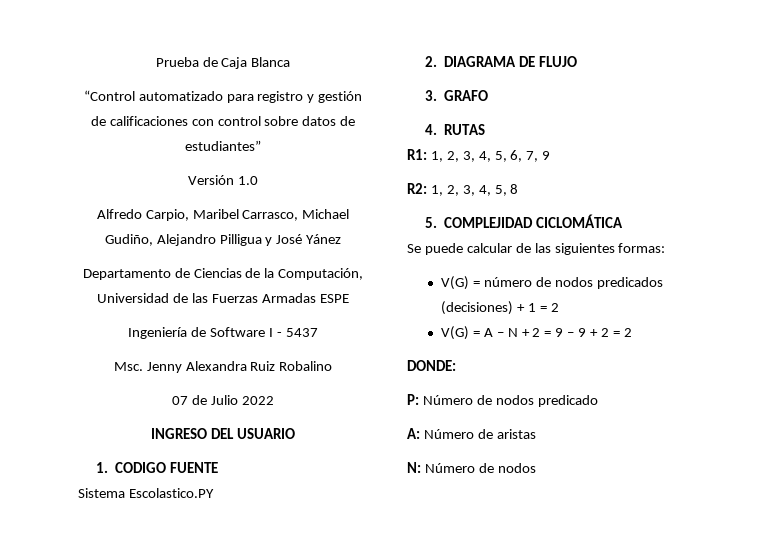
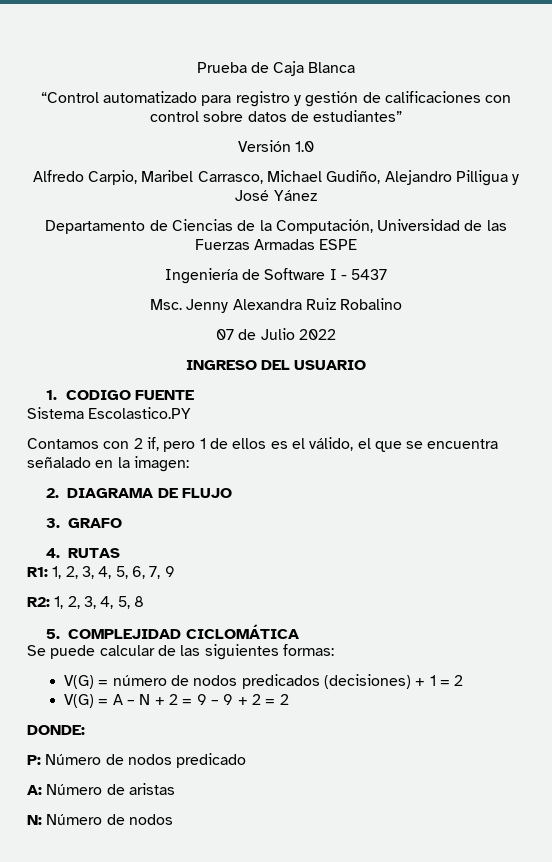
(214, 493) none -> [27,437,499,452] [27,456,189,472] // Contamos con 2 if, pero 1 de ellos es el válido, el que se encuentra señalado en la imagen:

